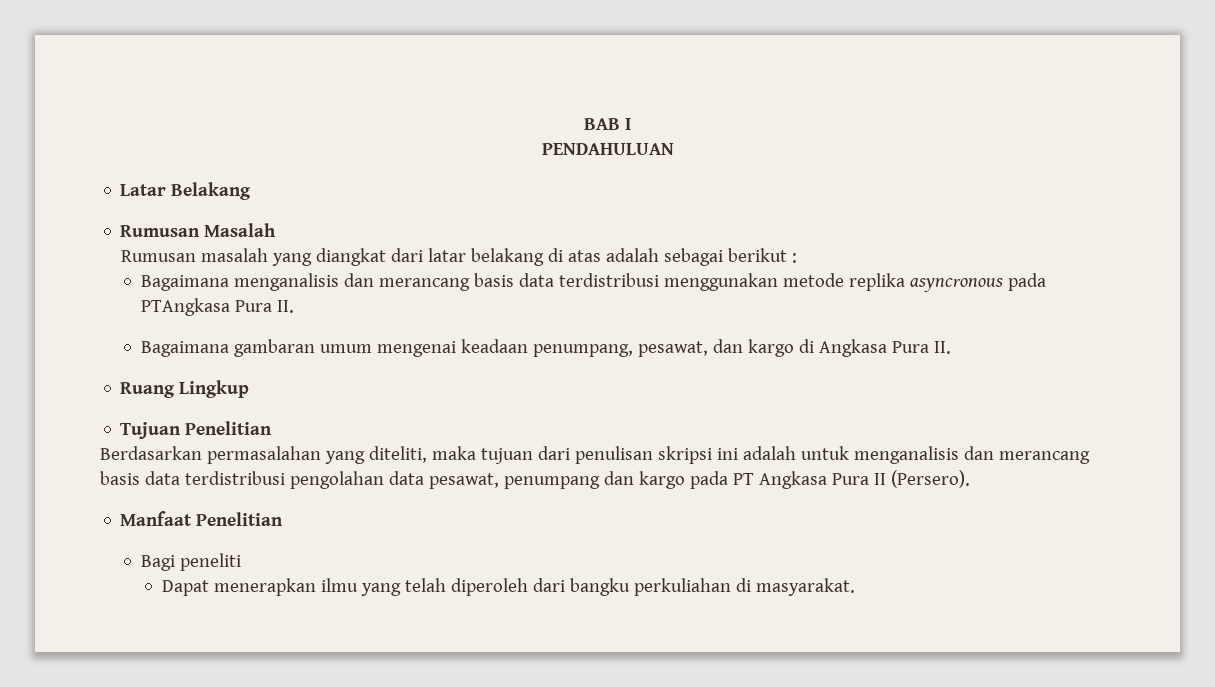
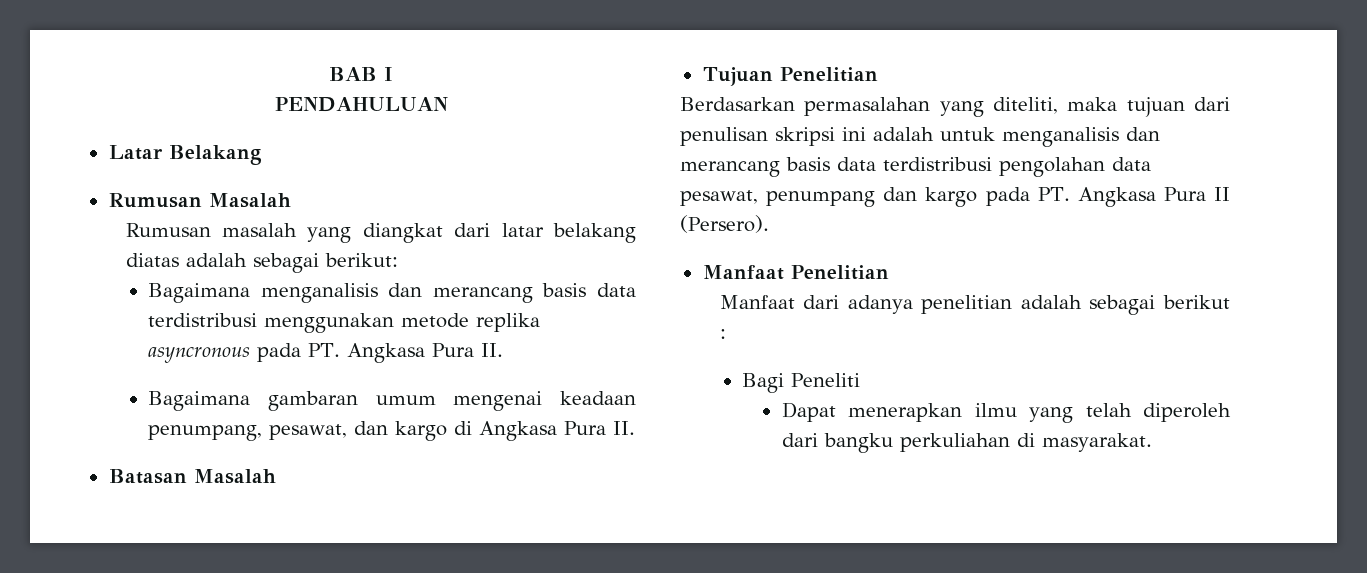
[547,248,797,266] di atas adalah sebagai berikut : -> [125,253,398,273] diatas adalah sebagai berikut:
[141,298,231,316] PTAngkasa -> [308,343,426,363] PT. Angkasa
[120,380,250,398] Ruang Lingkup -> [108,469,276,484] Batasan Masalah
[732,473,754,485] PT -> [1037,187,1070,201] PT.
(284, 519) none -> [719,295,1230,315] [719,329,726,339] // Manfaat dari adanya penelitian adalah sebagai berikut :
[180,553,242,571] peneliti -> [791,373,861,387] Peneliti

